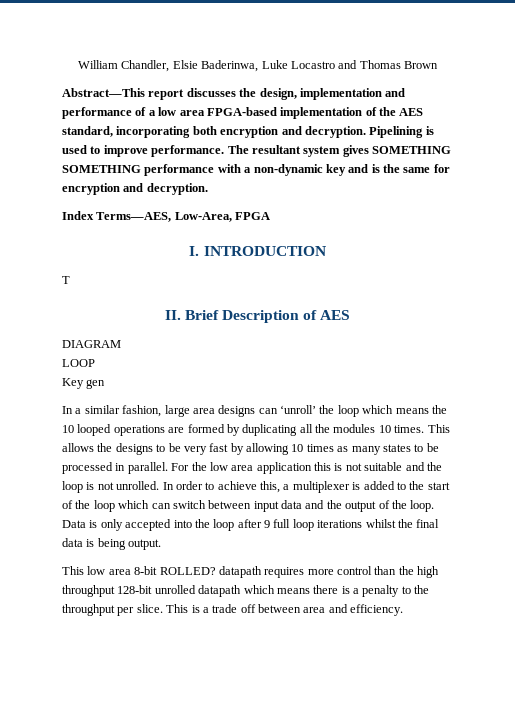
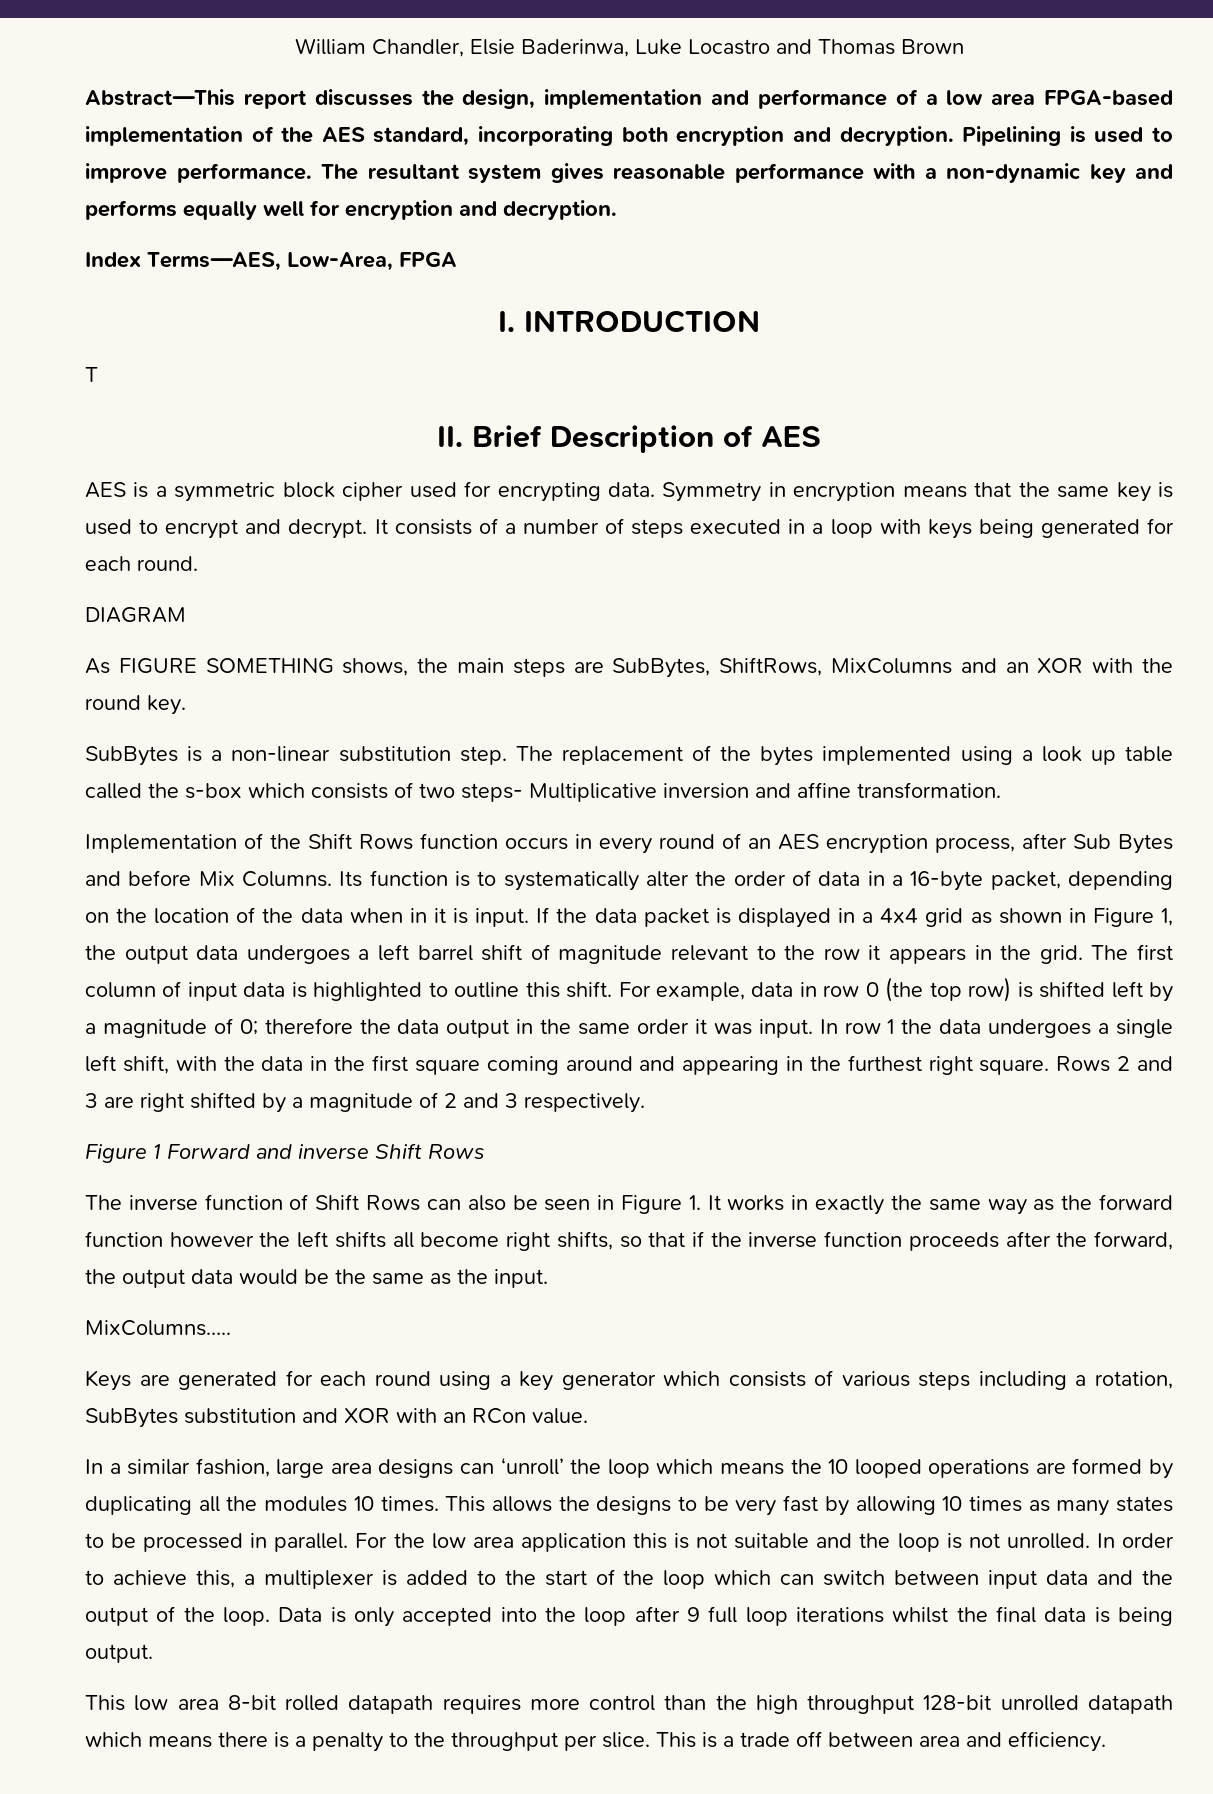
[372,146,451,154] [62,165,141,173] SOMETHING SOMETHING -> [613,164,725,180] reasonable
[371,164,431,173] is the same -> [85,200,304,220] performs equally well
[62,340,121,348] [62,359,95,367] [62,378,106,389] DIAGRAM // LOOP // Key gen -> [85,481,1173,502] [85,518,1175,539] [85,556,198,571] [85,607,186,623] [85,657,1173,678] [85,695,186,715] [85,745,1173,766] [85,782,1001,802] [85,833,1173,854] [85,870,1174,891] [85,907,1173,928] [85,944,1174,964] [85,977,1174,1002] [85,1018,1173,1038] [85,1055,1173,1075] [85,1092,645,1113] [85,1143,485,1163] [85,1194,1174,1215] [85,1231,1173,1251] [85,1269,548,1288] [85,1320,231,1336] [85,1370,1173,1391] [85,1408,588,1428] AES is a symmetric block cipher used for encrypting data. Symmetry in encryption means that the same key is used to encrypt and decrypt. It consists of a number of steps executed in a loop with keys being generated for each round. // DIAGRAM // As FIGURE SOMETHING shows, the main steps are SubBytes, ShiftRows, MixColumns and an XOR with the round key. // SubBytes is a non-linear substitution step. The replacement of the bytes implemented using a look up table called the s-box which consists of two steps- Multiplicative inversion and affine transformation. // Implementation of the Shift Rows function occurs in every round of an AES encryption process, after Sub Bytes and before Mix Columns. Its function is to systematically alter the order of data in a 16-byte packet, depending on the location of the data when in it is input. If the data packet is displayed in a 4x4 grid as shown in Figure 1, the output data undergoes a left barrel shift of magnitude relevant to the row it appears in the grid. The first column of input data is highlighted to outline this shift. For example, data in row 0 (the top row) is shifted left by a magnitude of 0; therefore the data output in the same order it was input. In row 1 the data undergoes a single left shift, with the data in the first square coming around and appearing in the furthest right square. Rows 2 and 3 are right shifted by a magnitude of 2 and 3 respectively. // Figure 1 Forward and inverse Shift Rows // The inverse function of Shift Rows can also be seen in Figure 1. It works in exactly the same way as the forward function however the left shifts all become right shifts, so that if the inverse function proceeds after the forward, the output data would be the same as the input. // MixColumns….. // Keys are generated for each round using a key generator which consists of various steps including a rotation, SubBytes substitution and XOR with an RCon value.
[159,567,216,575] ROLLED? -> [285,1695,340,1711] rolled

